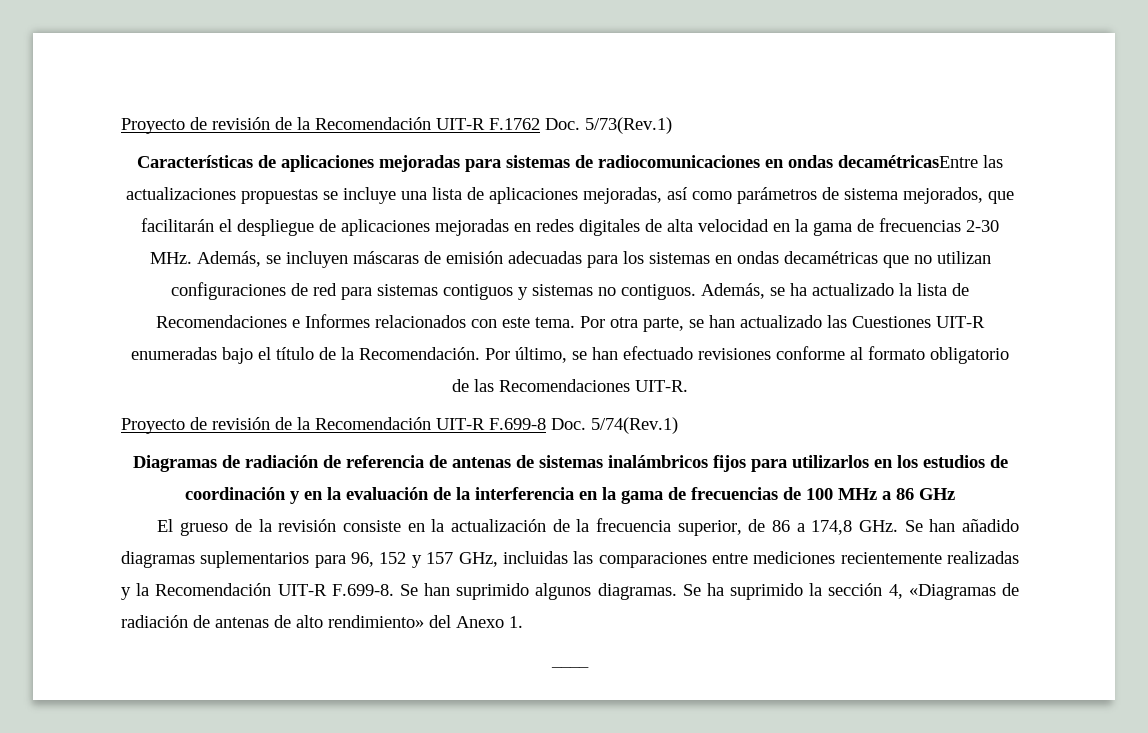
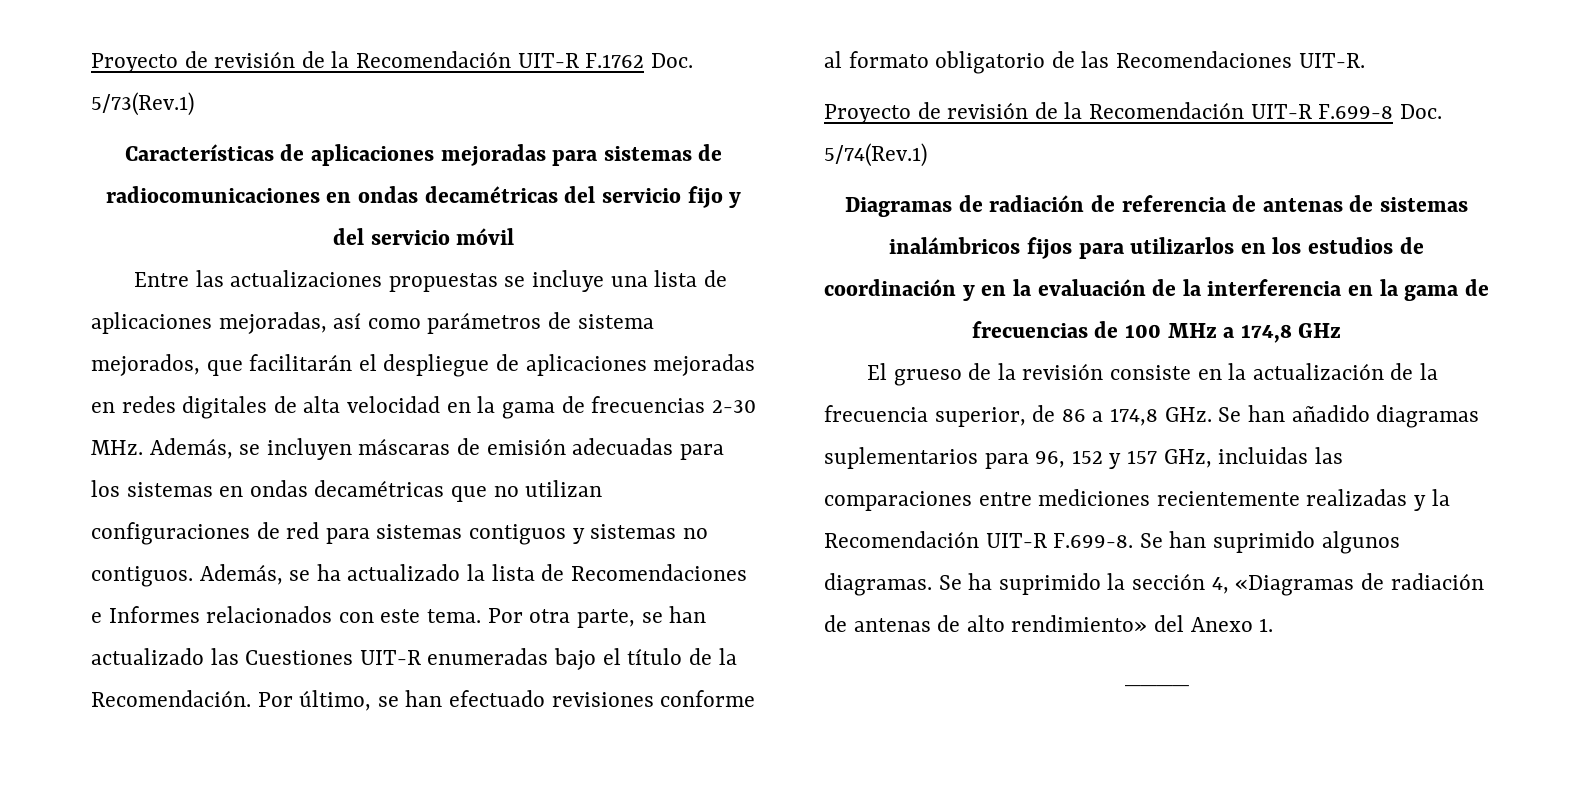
[838,155,978,168] decamétricasEntre -> [424,186,742,208] [332,228,515,245] [133,272,189,287] decamétricas del servicio fijo y del servicio móvil // Entre
[896,488,914,500] 86 -> [1240,324,1292,343] 174,8

